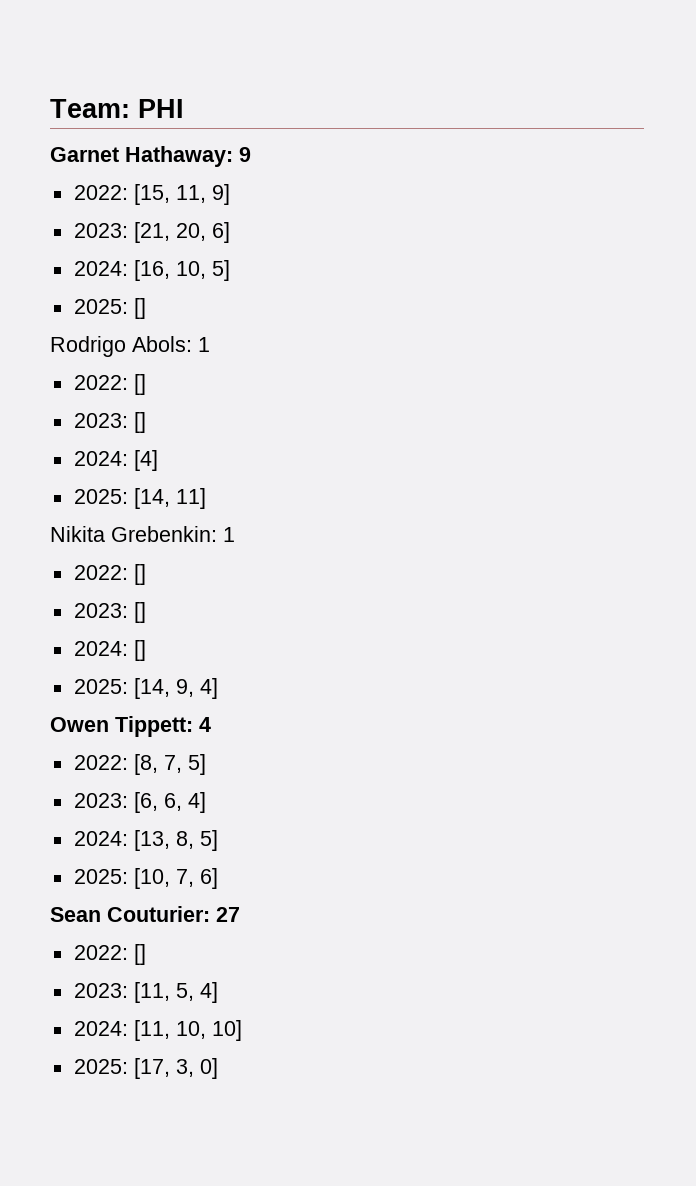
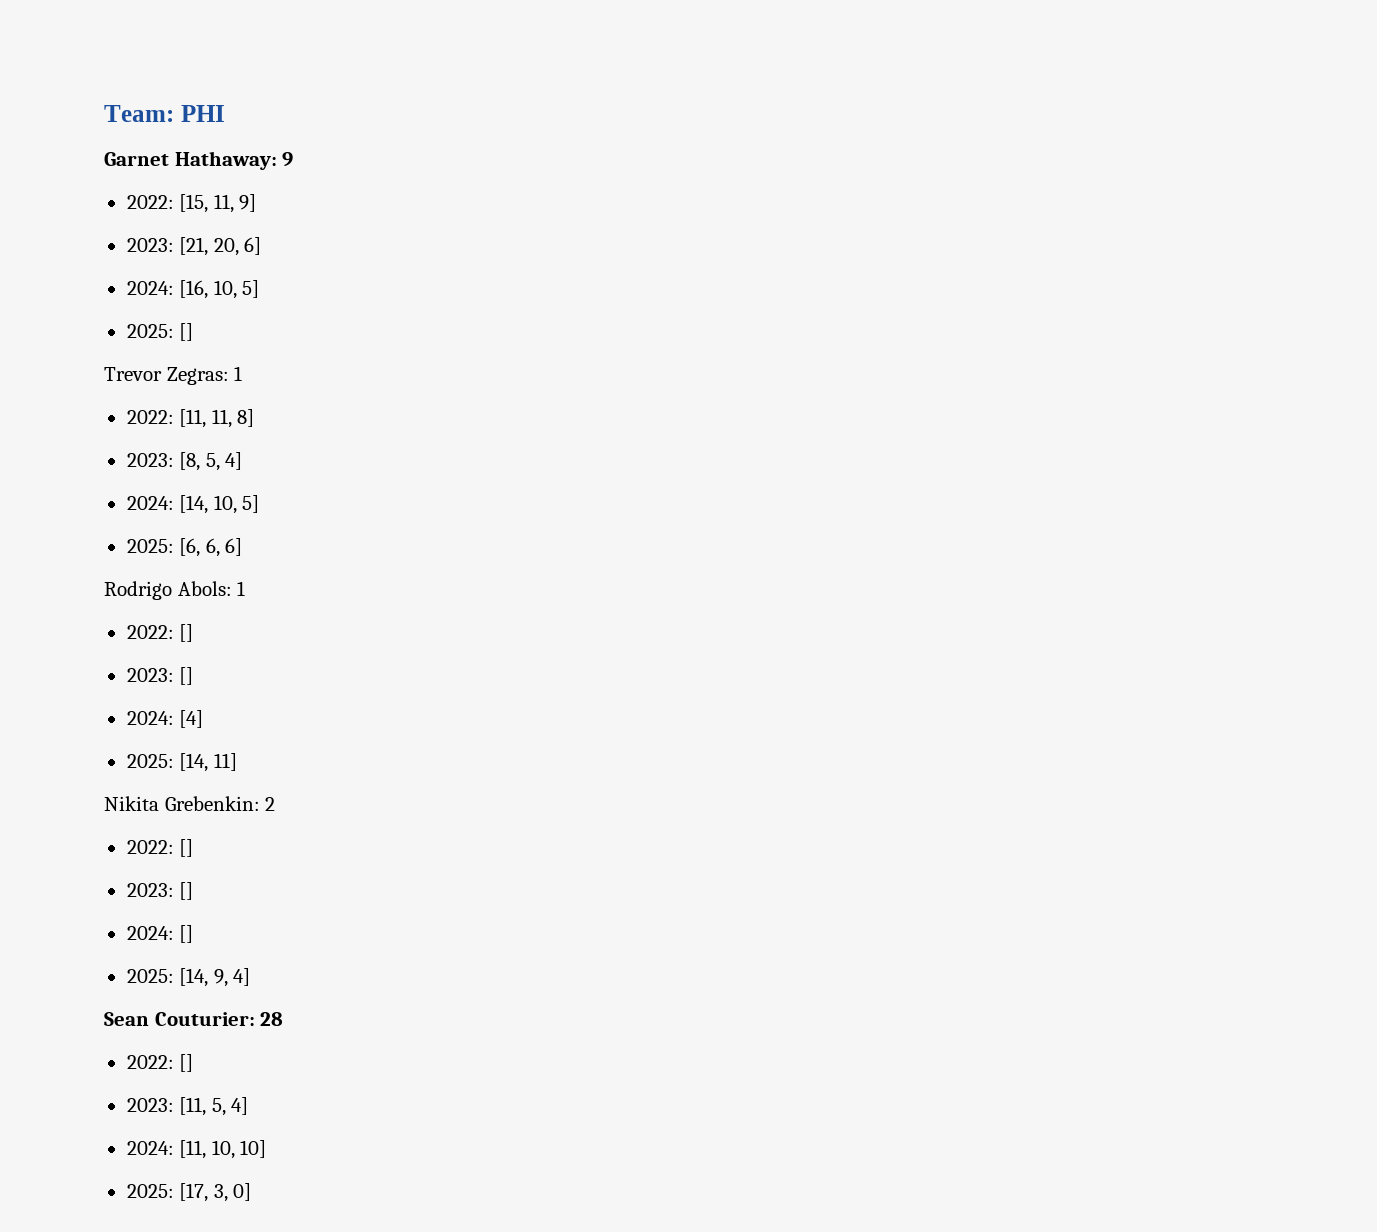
(146, 308) none -> [104,366,243,385] [126,409,255,428] [126,452,243,471] [126,495,260,514] [126,538,243,557] // Trevor Zegras: 1 // 2022: [11, 11, 8] // 2023: [8, 5, 4] // 2024: [14, 10, 5] // 2025: [6, 6, 6]
[223,527,235,542] 1 -> [265,797,276,811] 2
[50,716,211,737] [73,754,206,775] [73,792,206,813] [73,830,218,851] [73,868,218,889] // Owen Tippett: 4 // 2022: [8, 7, 5] // 2023: [6, 6, 4] // 2024: [13, 8, 5] // 2025: [10, 7, 6] -> (251, 977) none
[216,907,240,922] 27 -> [260,1012,284,1026] 28

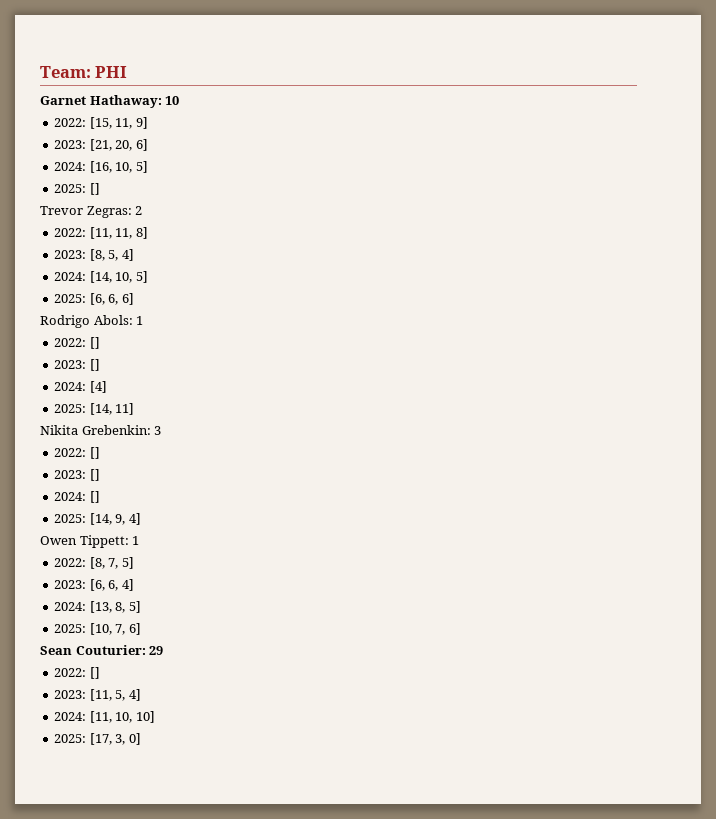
[282,152,294,167] 9 -> [165,96,180,105] 10
[234,366,243,381] 1 -> [135,206,143,215] 2
[265,797,276,811] 2 -> [154,426,162,435] 3
(251, 977) none -> [40,535,140,548] [54,557,134,569] [54,579,134,591] [54,601,141,613] [54,623,141,635] // Owen Tippett: 1 // 2022: [8, 7, 5] // 2023: [6, 6, 4] // 2024: [13, 8, 5] // 2025: [10, 7, 6]
[260,1012,284,1026] 28 -> [149,646,164,655] 29

